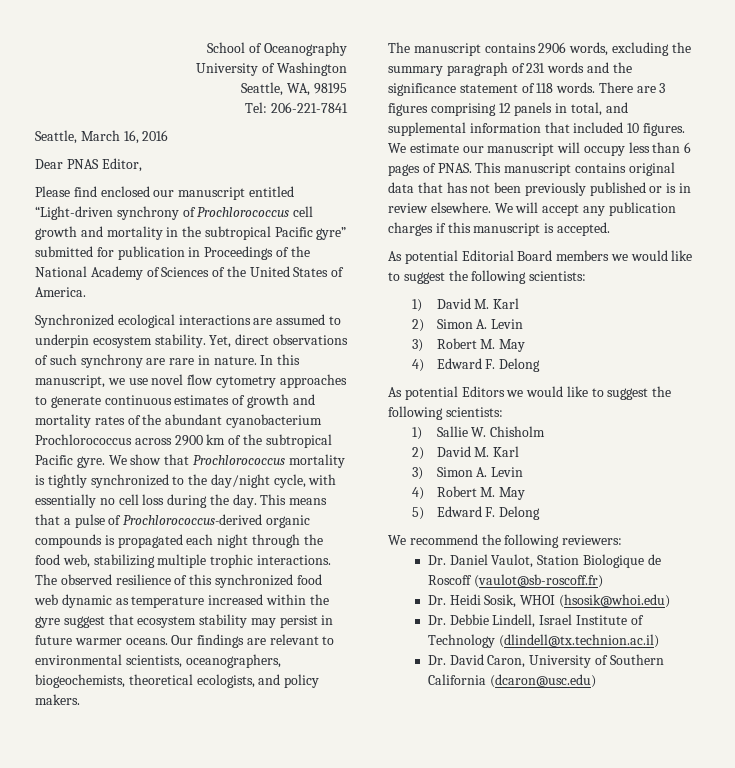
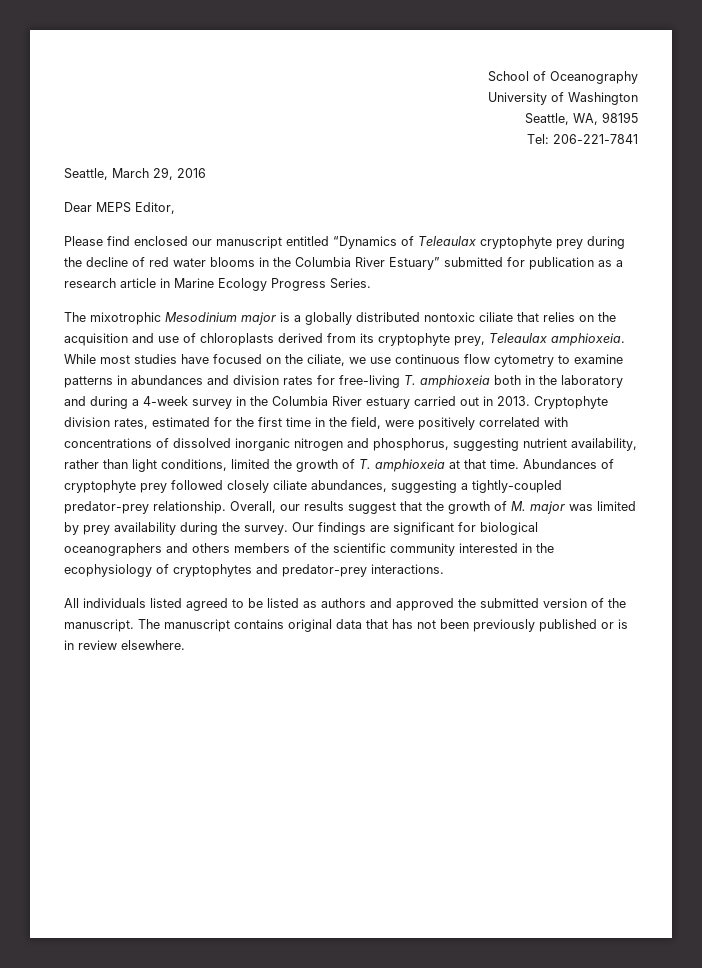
[123,130,139,144] 16, -> [153,167,173,180] 29,
[66,159,99,169] PNAS -> [96,202,131,213] MEPS
[35,206,314,220] [35,226,347,240] [35,246,310,260] [35,266,345,280] [35,287,86,297] [35,314,341,328] [35,334,348,348] [35,354,301,368] [35,375,105,388] “Light-driven synchrony of Prochlorococcus cell growth and mortality in the subtropical Pacific gyre” submitted for publication in Proceedings of the National Academy of Sciences of the United States of America. // Synchronized ecological interactions are assumed to underpin ecosystem stability. Yet, direct observations of such synchrony are rare in nature. In this manuscript, -> [333,236,625,249] [64,257,623,270] [64,278,371,291] [64,312,616,325] [64,333,625,346] [64,354,345,366] “Dynamics of Teleaulax cryptophyte prey during the decline of red water blooms in the Columbia River Estuary” submitted for publication as a research article in Marine Ecology Progress Series. // The mixotrophic Mesodinium major is a globally distributed nontoxic ciliate that relies on the acquisition and use of chloroplasts derived from its cryptophyte prey, Teleaulax amphioxeia. While most studies have focused on the ciliate,
[151,374,184,385] novel -> [395,354,460,364] continuous
[279,374,347,388] [35,394,315,408] [35,414,322,428] [35,434,332,448] [35,454,345,468] [35,474,337,488] [35,494,328,508] [35,514,310,528] [35,534,323,548] [35,554,331,568] [35,574,322,588] [34,594,329,608] [35,614,334,628] [35,634,335,648] [35,654,281,668] [35,674,320,688] [35,694,80,705] [388,42,691,56] [388,62,632,76] [388,82,666,96] [388,102,628,116] [388,122,685,136] [388,142,692,156] [388,162,502,176] approaches to generate continuous estimates of growth and mortality rates of the abundant cyanobacterium Prochlorococcus across 2900 km of the subtropical Pacific gyre. We show that Prochlorococcus mortality is tightly synchronized to the day/night cycle, with essentially no cell loss during the day. This means that a pulse of Prochlorococcus-derived organic compounds is propagated each night through the food web, stabilizing multiple trophic interactions. The observed resilience of this synchronized food web dynamic as temperature increased within the gyre suggest that ecosystem stability may persist in future warmer oceans. Our findings are relevant to environmental scientists, oceanographers, biogeochemists, theoretical ecologists, and policy makers. // The manuscript contains 2906 words, excluding the summary paragraph of 231 words and the significance statement of 118 words. There are 3 figures comprising 12 panels in total, and supplemental information that included 10 figures. We estimate our manuscript will occupy less than 6 pages of PNAS. This -> [558,354,623,364] [64,375,623,388] [64,396,608,409] [64,417,568,430] [64,438,637,451] [64,459,614,472] [64,480,562,493] [64,501,636,514] [64,522,538,535] [64,543,554,556] [64,564,444,577] [64,598,626,611] [64,619,160,632] to examine patterns in abundances and division rates for free-living T. amphioxeia both in the laboratory and during a 4-week survey in the Columbia River estuary carried out in 2013. Cryptophyte division rates, estimated for the first time in the field, were positively correlated with concentrations of dissolved inorganic nitrogen and phosphorus, suggesting nutrient availability, rather than light conditions, limited the growth of T. amphioxeia at that time. Abundances of cryptophyte prey followed closely ciliate abundances, suggesting a tightly-coupled predator-prey relationship. Overall, our results suggest that the growth of M. major was limited by prey availability during the survey. Our findings are significant for biological oceanographers and others members of the scientific community interested in the ecophysiology of cryptophytes and predator-prey interactions. // All individuals listed agreed to be listed as authors and approved the submitted version of the manuscript. The
[494,202,676,216] [388,222,610,236] [388,250,693,264] [388,270,587,284] [412,298,520,312] [412,319,524,332] [412,338,526,352] [412,358,541,372] [388,386,672,400] [388,406,503,420] [412,426,546,440] [412,446,520,460] [412,467,524,480] [412,486,526,500] [412,506,541,520] [388,534,623,548] [427,554,661,568] [427,574,603,588] [427,594,670,608] [427,614,644,628] [427,634,659,648] [427,654,664,668] [427,674,596,688] We will accept any publication charges if this manuscript is accepted. // As potential Editorial Board members we would like to suggest the following scientists: // 1) David M. Karl // 2) Simon A. Levin // 3) Robert M. May // 4) Edward F. Delong // As potential Editors we would like to suggest the following scientists: // 1) Sallie W. Chisholm // 2) David M. Karl // 3) Simon A. Levin // 4) Robert M. May // 5) Edward F. Delong // We recommend the following reviewers: // Dr. Daniel Vaulot, Station Biologique de Roscoff (vaulot@sb-roscoff.fr) // Dr. Heidi Sosik, WHOI (hsosik@whoi.edu) // Dr. Debbie Lindell, Israel Institute of Technology (dlindell@tx.technion.ac.il) // Dr. David Caron, University of Southern California (dcaron@usc.edu) -> (185, 645) none

